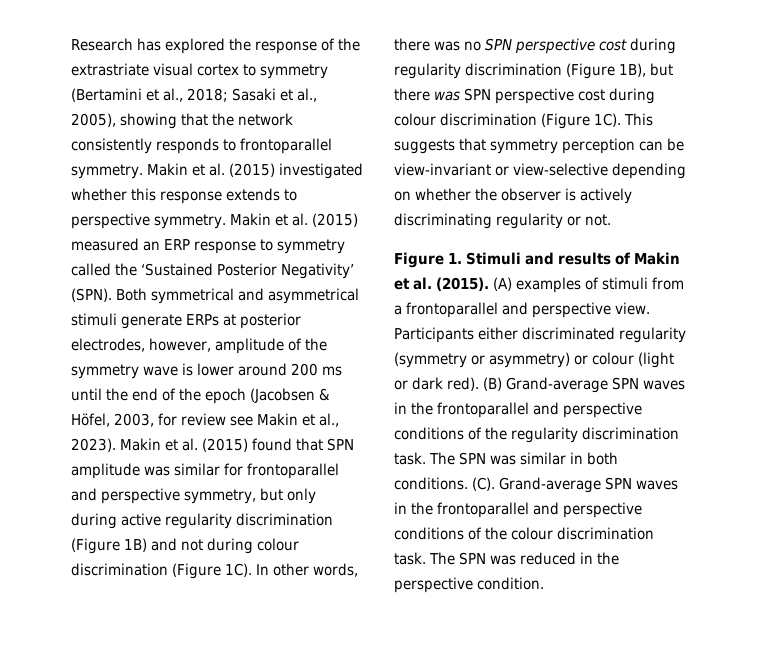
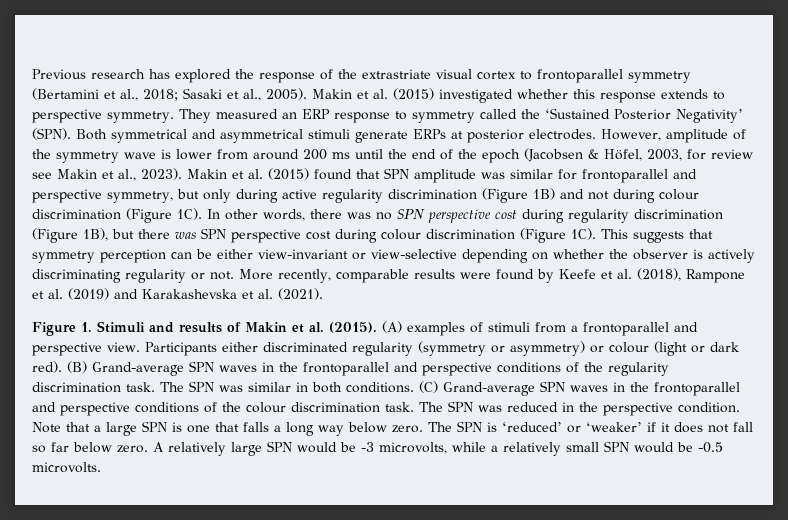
[71,38,133,51] Research -> [32,69,145,80] Previous research
(256, 70) none -> [537,69,623,83] frontoparallel
[71,113,293,129] [71,138,332,154] [71,164,143,179] 2005), showing that the network consistently responds to frontoparallel symmetry. -> [266,88,307,100] 2005).
[229,213,358,227] Makin et al. (2015) -> [178,109,211,123] They
[71,338,211,352] electrodes, however, -> [529,129,661,141] electrodes. However,
(234, 369) none -> [217,149,248,160] from
(684, 144) none -> [217,249,253,259] either
(611, 220) none -> [239,268,745,283] [32,288,323,300] More recently, comparable results were found by Keefe et al. (2018), Rampone et al. (2019) and Karakashevska et al. (2021).
[472,477,495,491] (C). -> [419,381,438,393] (C)
(544, 583) none -> [32,421,753,436] [32,441,723,456] [32,462,101,473] Note that a large SPN is one that falls a long way below zero. The SPN is ‘reduced’ or ‘weaker’ if it does not fall so far below zero. A relatively large SPN would be -3 microvolts, while a relatively small SPN would be -0.5 microvolts.

